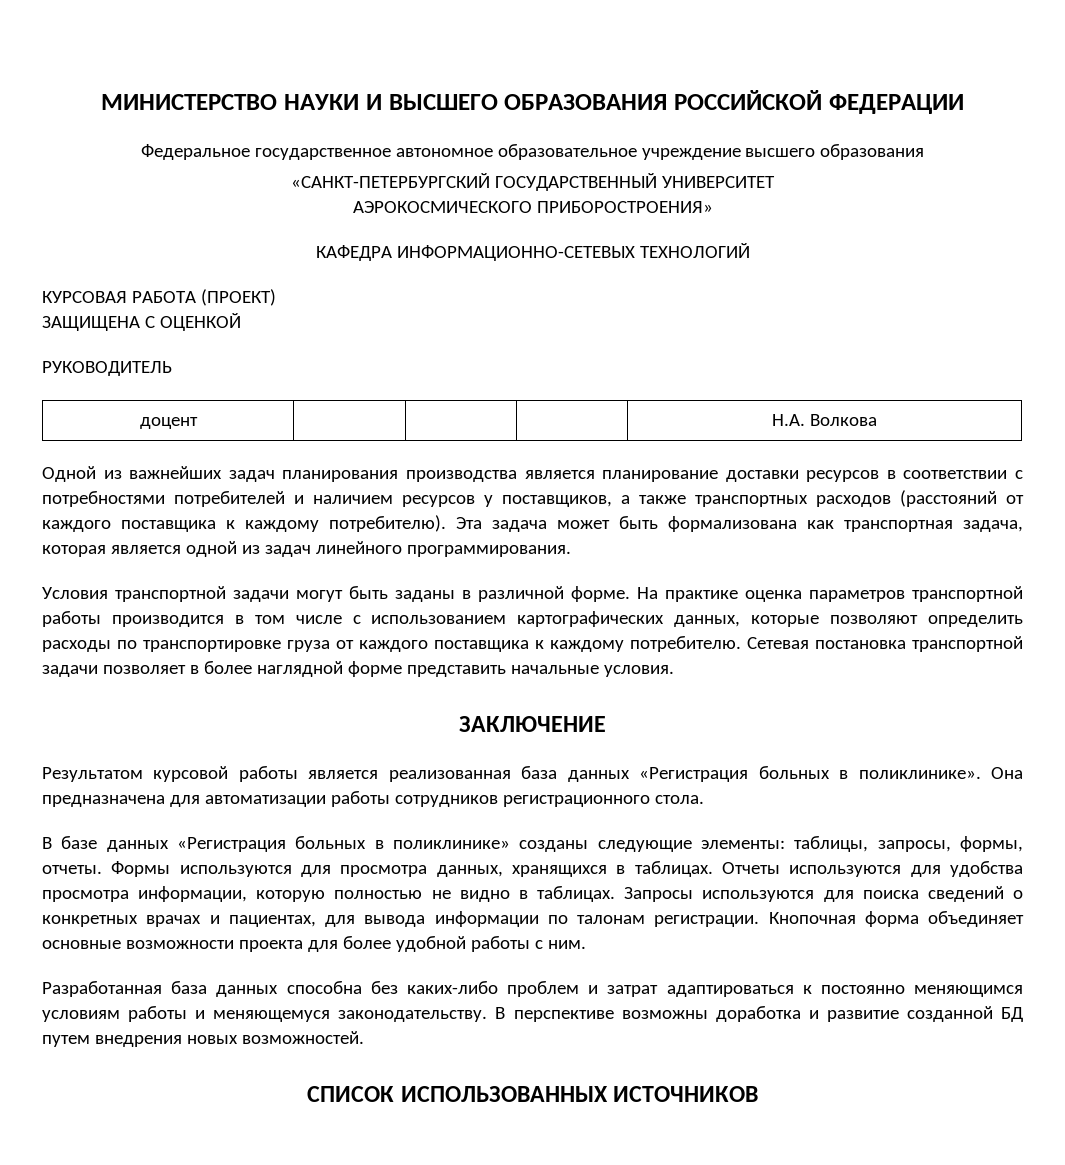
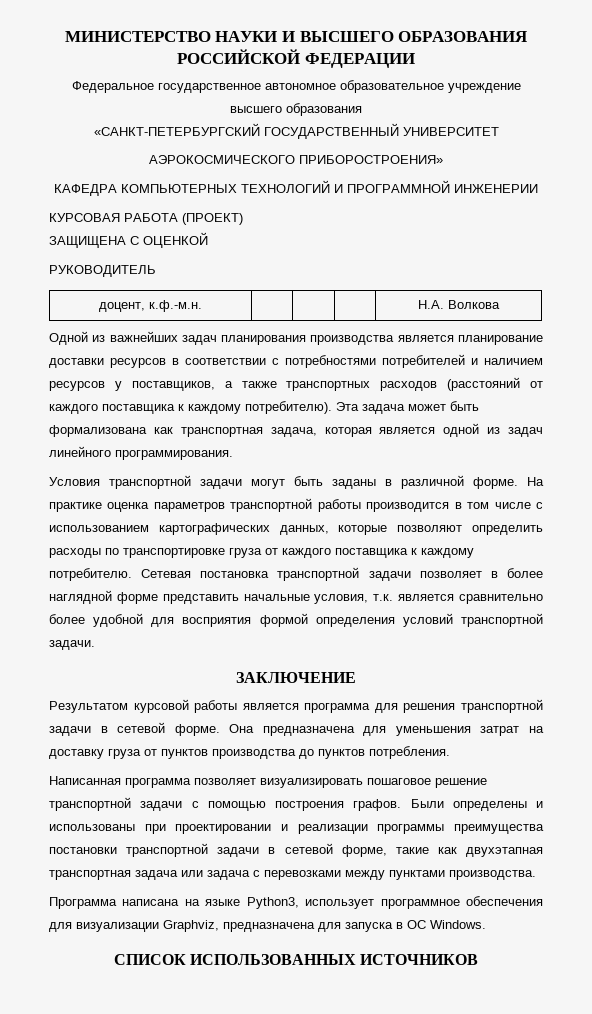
[396,245,635,261] ИНФОРМАЦИОННО-СЕТЕВЫХ -> [121,184,237,193] КОМПЬЮТЕРНЫХ
(750, 250) none -> [334,180,538,193] И ПРОГРАММНОЙ ИНЖЕНЕРИИ
[139,417,198,429] доцент -> [99,300,202,312] доцент, к.ф.-м.н.
[603,665,674,677] условия. -> [314,594,543,604] [49,613,543,627] [49,640,95,650] условия, т.к. является сравнительно более удобной для восприятия формой определения условий транспортной задачи.
[388,766,1024,782] [42,791,704,807] [42,836,1024,852] [42,861,1024,877] [42,886,1023,902] [42,911,1024,927] [42,936,586,952] [42,981,1023,997] [42,1006,1024,1022] [42,1031,364,1047] реализованная база данных «Регистрация больных в поликлинике». Она предназначена для автоматизации работы сотрудников регистрационного стола. // В базе данных «Регистрация больных в поликлинике» созданы следующие элементы: таблицы, запросы, формы, отчеты. Формы используются для просмотра данных, хранящихся в таблицах. Отчеты используются для удобства просмотра информации, которую полностью не видно в таблицах. Запросы используются для поиска сведений о конкретных врачах и пациентах, для вывода информации по талонам регистрации. Кнопочная форма объединяет основные возможности проекта для более удобной работы с ним. // Разработанная база данных способна без каких-либо проблем и затрат адаптироваться к постоянно меняющимся условиям работы и меняющемуся законодательству. В перспективе возможны доработка и развитие созданной БД путем внедрения новых возможностей. -> [304,699,543,713] [49,722,544,736] [49,746,450,759] [49,776,487,788] [49,797,543,811] [49,824,544,834] [49,843,543,857] [49,870,536,880] [49,896,543,909] [49,920,486,932] программа для решения транспортной задачи в сетевой форме. Она предназначена для уменьшения затрат на доставку груза от пунктов производства до пунктов потребления. // Написанная программа позволяет визуализировать пошаговое решение транспортной задачи с помощью построения графов. Были определены и использованы при проектировании и реализации программы преимущества постановки транспортной задачи в сетевой форме, такие как двухэтапная транспортная задача или задача с перевозками между пунктами производства. // Программа написана на языке Python3, использует программное обеспечения для визуализации Graphviz, предназначена для запуска в ОС Windows.

